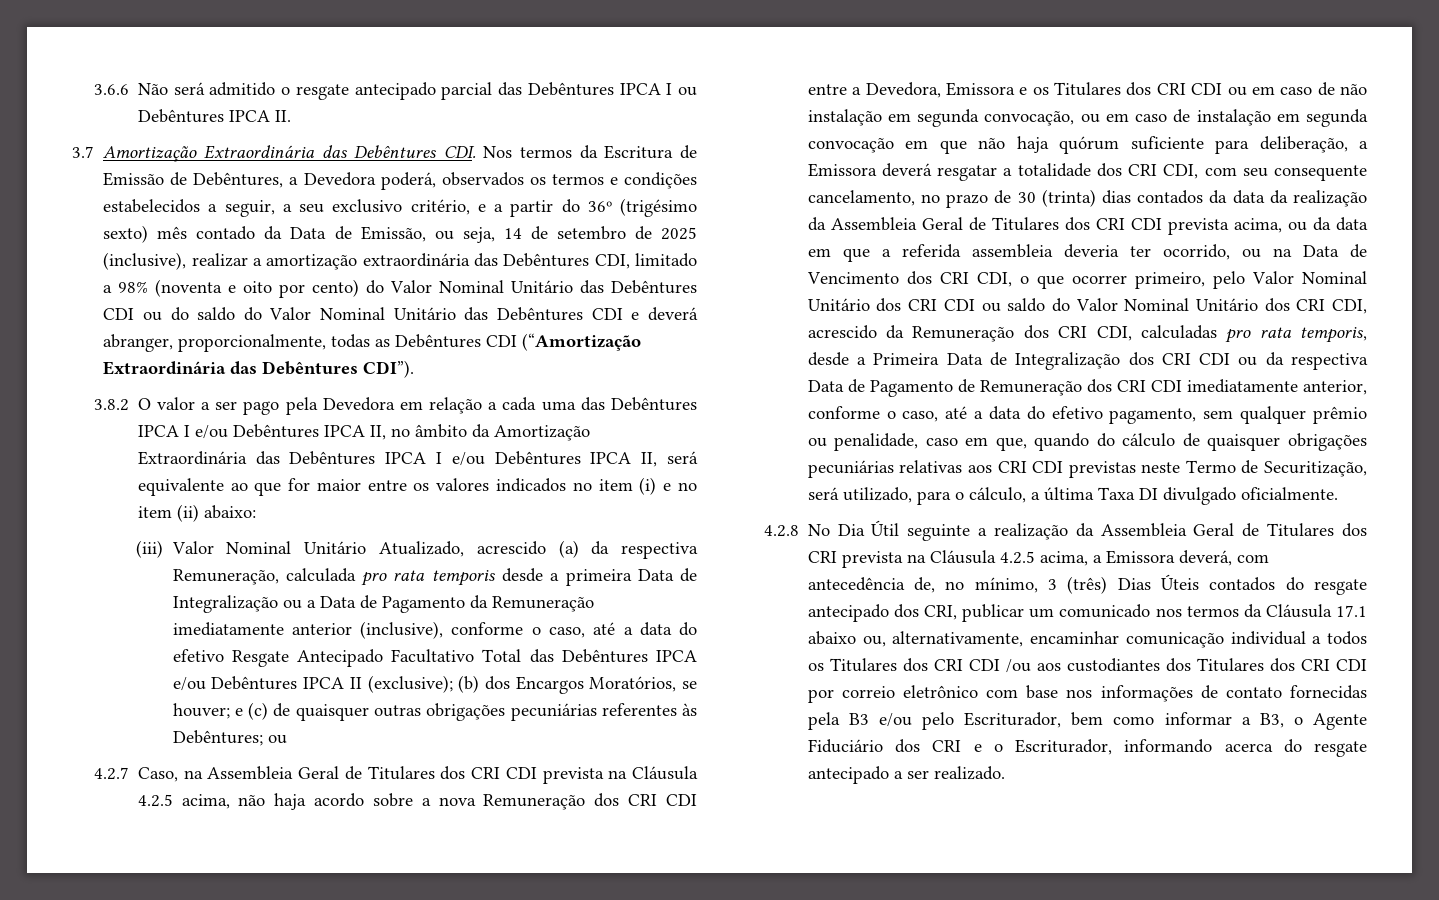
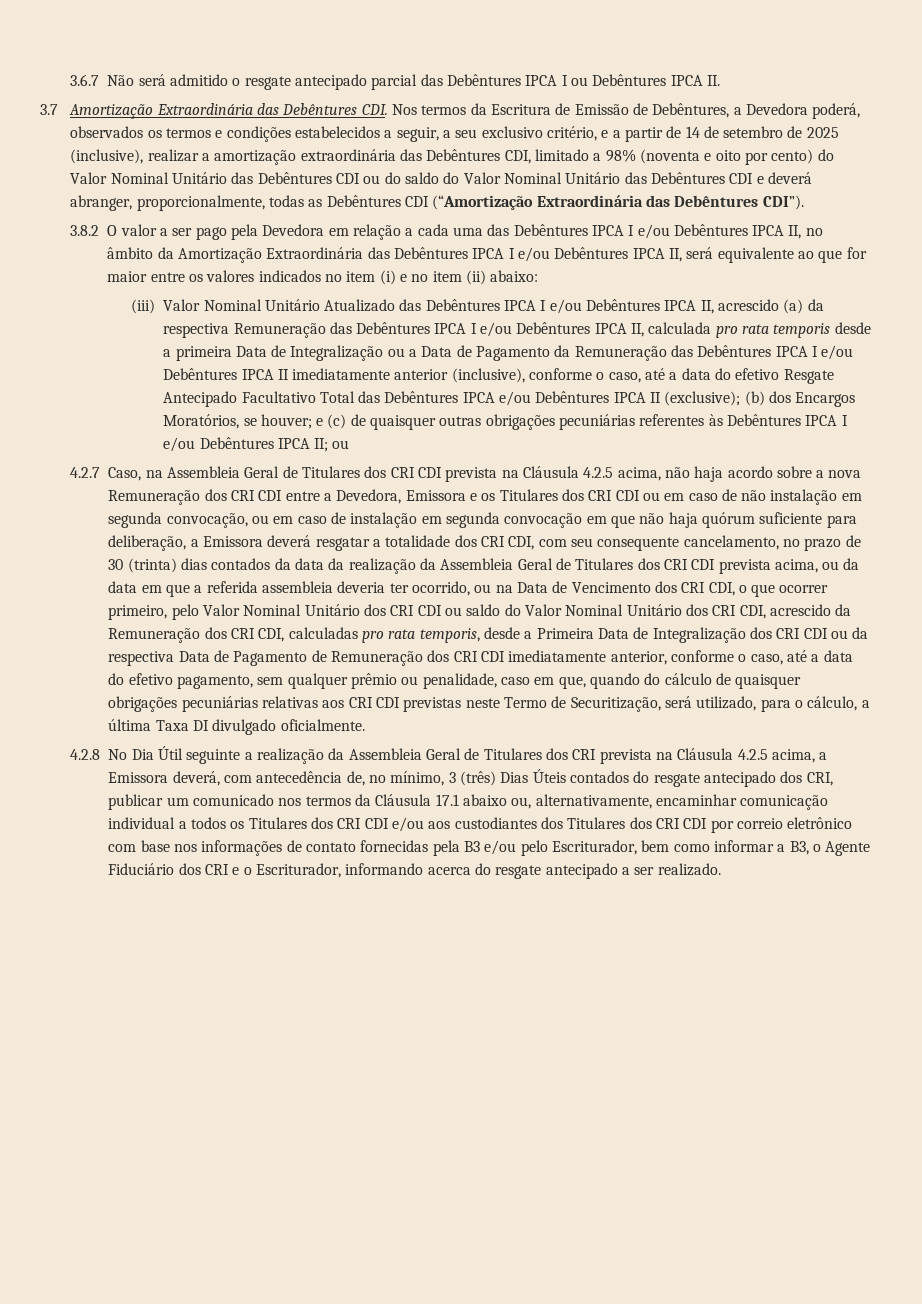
[93,84,129,95] 3.6.6 -> [70,74,100,86] 3.6.7
[561,198,697,217] [103,225,495,243] do 36º (trigésimo sexto) mês contado da Data de Emissão, ou seja, -> [666,126,682,138] de
[378,540,698,559] [172,569,279,585] Atualizado, acrescido (a) da respectiva Remuneração, -> [324,299,824,314] [163,322,645,338] Atualizado das Debêntures IPCA I e/ou Debêntures IPCA II, acrescido (a) da respectiva Remuneração das Debêntures IPCA I e/ou Debêntures IPCA II,
(594, 604) none -> [671,345,854,360] [163,368,289,380] das Debêntures IPCA I e/ou Debêntures IPCA II
[172,730,263,746] Debêntures; -> [727,414,848,426] [163,437,329,452] Debêntures IPCA I e/ou Debêntures IPCA II;
[1005,659,1031,673] /ou -> [391,817,424,832] e/ou

